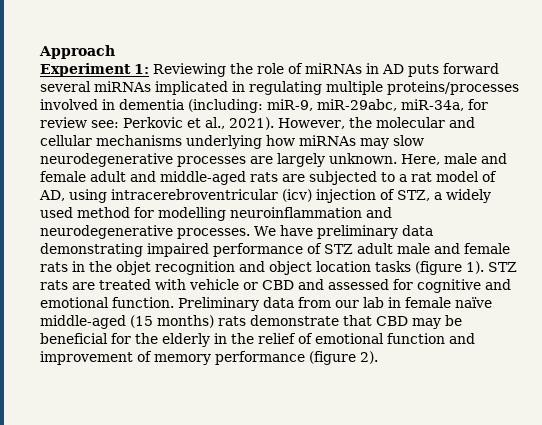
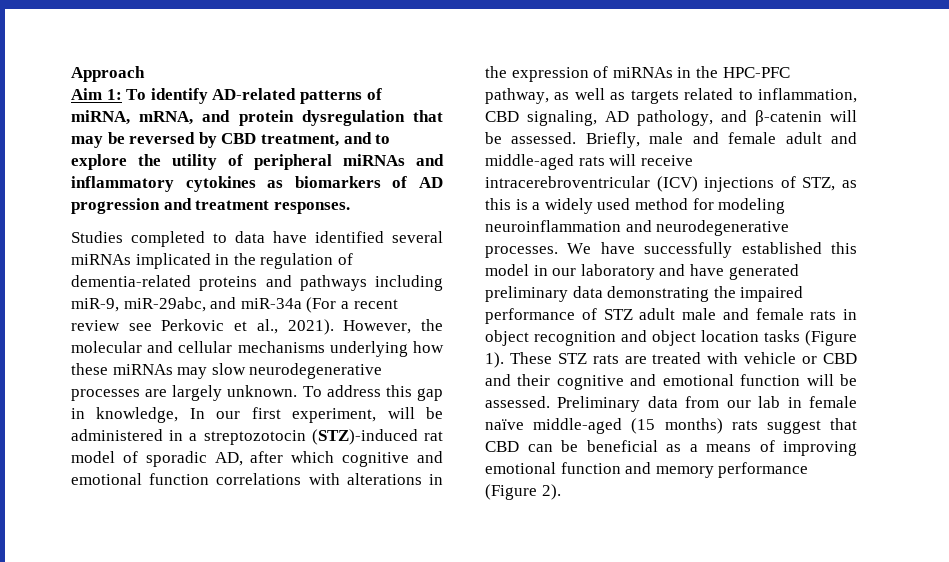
[40,63,499,77] [40,81,519,95] [40,99,488,113] [40,117,119,128] Experiment 1: Reviewing the role of miRNAs in AD puts forward several miRNAs implicated in regulating multiple proteins/processes involved in dementia (including: miR-9, miR-29abc, miR-34a, for review see: -> [71,88,382,104] [71,110,443,126] [71,132,391,148] [71,154,444,170] [71,176,443,192] [71,198,350,214] [71,231,443,247] [71,253,353,269] [71,275,443,291] [71,297,398,313] [71,320,152,331] Aim 1: To identify AD-related patterns of miRNA, mRNA, and protein dysregulation that may be reversed by CBD treatment, and to explore the utility of peripheral miRNAs and inflammatory cytokines as biomarkers of AD progression and treatment responses. // Studies completed to data have identified several miRNAs implicated in the regulation of dementia-related proteins and pathways including miR-9, miR-29abc, and miR-34a (For a recent review see
(295, 140) none -> [71,363,108,375] these
[401,154,440,165] Here, -> [302,385,443,401] [71,407,443,423] [71,429,443,445] [71,451,443,467] [71,473,443,485] [485,66,790,82] [485,88,857,104] [485,110,857,126] [485,132,640,148] To address this gap in knowledge, In our first experiment, will be administered in a streptozotocin (STZ)-induced rat model of sporadic AD, after which cognitive and emotional function correlations with alterations in the expression of miRNAs in the HPC-PFC pathway, as well as targets related to inflammation, CBD signaling, AD pathology, and β-catenin will be assessed. Briefly,
[282,171,497,185] [39,189,430,203] are subjected to a rat model of AD, using intracerebroventricular (icv) injection of STZ, -> [609,154,693,166] [485,176,857,192] [485,198,528,210] will receive intracerebroventricular (ICV) injections of STZ, as this is
[158,207,226,221] modelling -> [718,198,786,214] modeling
(313, 230) none -> [644,242,857,258] [485,264,799,280] successfully established this model in our laboratory and have generated
(143, 250) none -> [713,286,736,298] the
[89,261,151,275] the objet -> [485,330,529,346] object
[415,261,484,275] (figure 1). -> [805,330,857,346] [485,352,552,368] (Figure 1). These
[328,279,511,293] [40,297,174,308] assessed for cognitive and emotional function. -> [517,374,857,390] [485,396,550,408] their cognitive and emotional function will be assessed.
[250,315,339,326] demonstrate -> [766,420,821,434] suggest
[412,318,441,329] may -> [527,444,553,452] can
[111,333,313,347] for the elderly in the relief of -> [666,440,857,456] as a means of improving
[40,351,152,365] improvement of -> (652, 468) none
[309,351,356,365] (figure -> [485,484,537,500] (Figure

